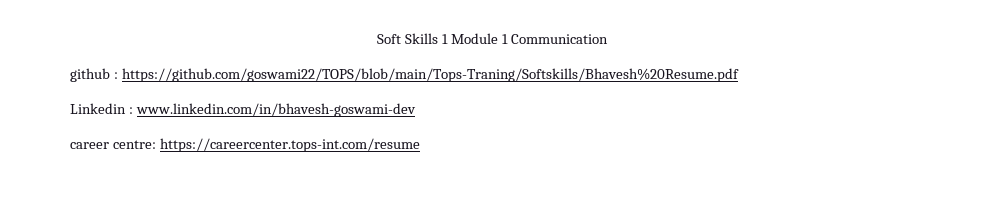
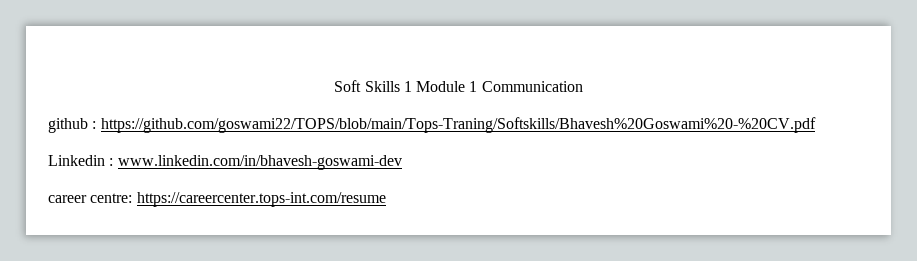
[121,68,739,82] https://github.com/goswami22/TOPS/blob/main/Tops-Traning/Softskills/Bhavesh%20Resume.pdf -> [100,117,816,133] https://github.com/goswami22/TOPS/blob/main/Tops-Traning/Softskills/Bhavesh%20Goswami%20-%20CV.pdf

